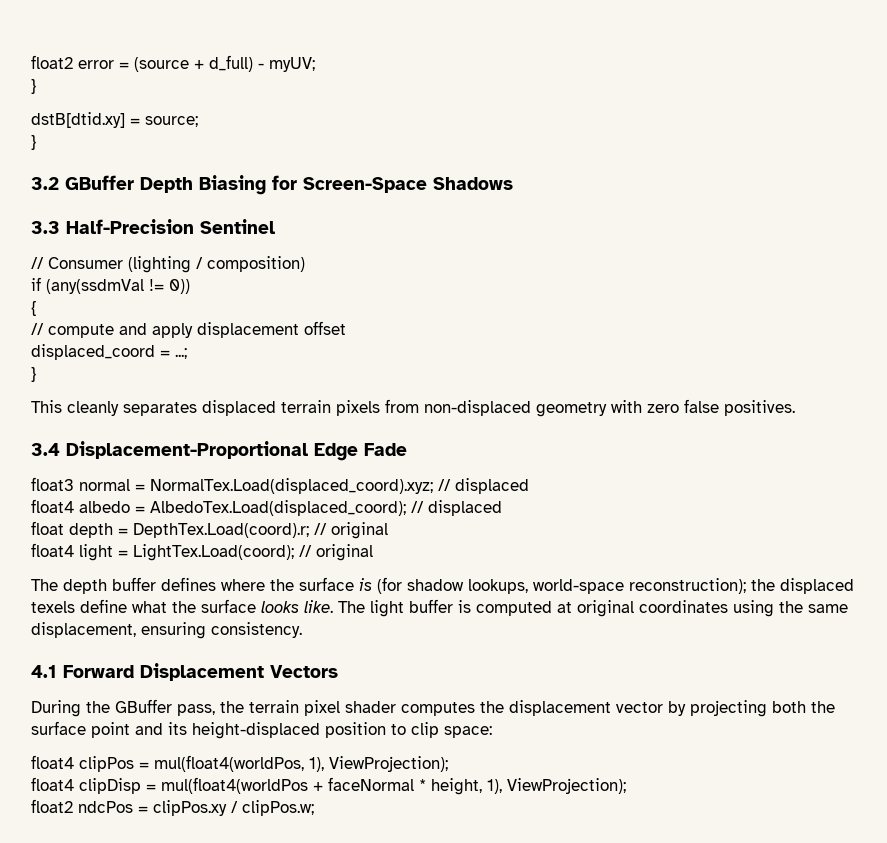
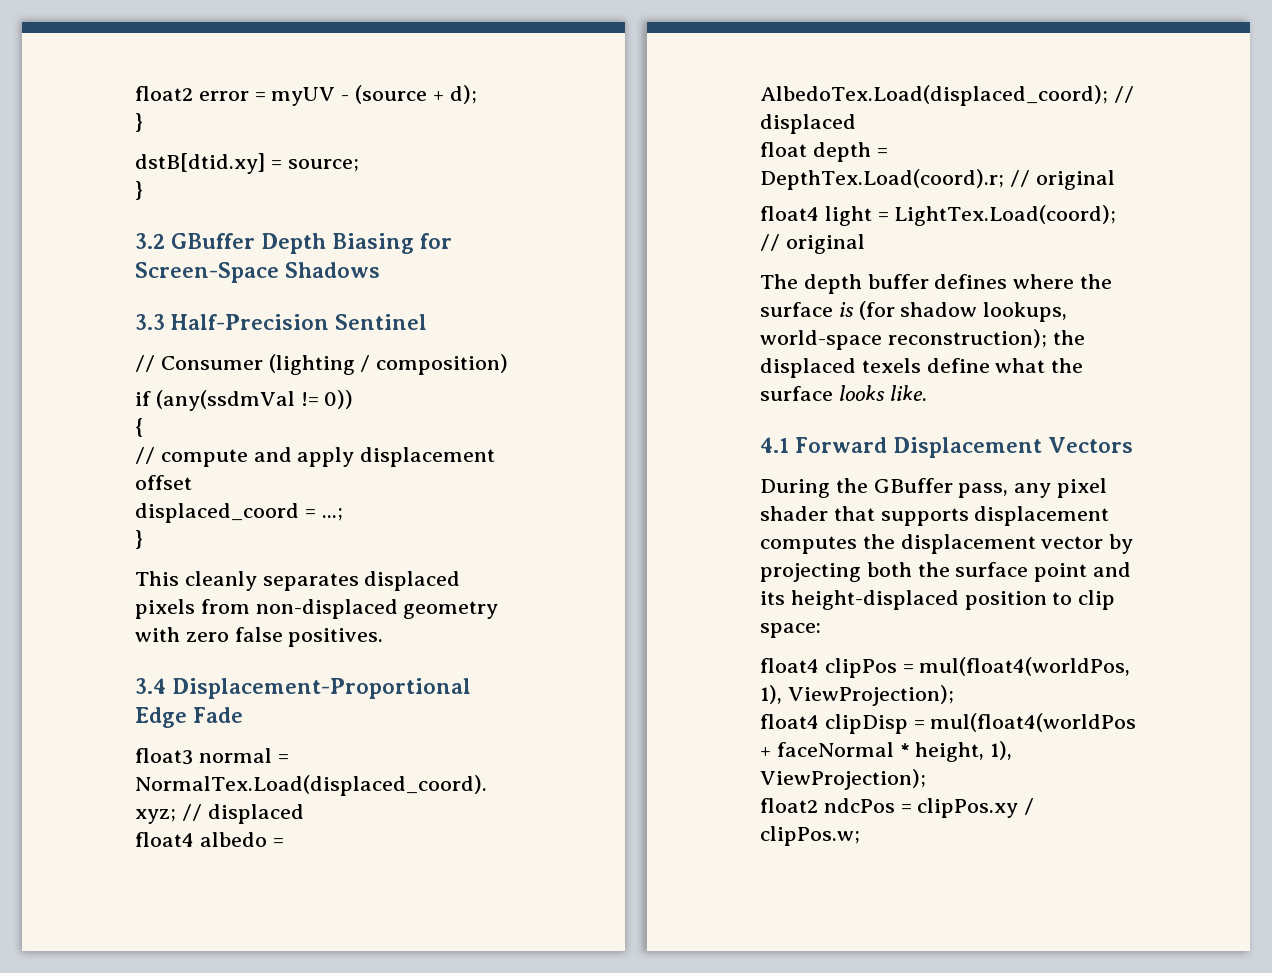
[134,55,315,72] (source + d_full) - myUV; -> [271,85,477,106] myUV - (source + d);
[281,400,331,413] terrain -> (461, 581) none
[338,599,848,617] [31,622,302,639] The light buffer is computed at original coordinates using the same displacement, ensuring consistency. -> (927, 393) none
[220,700,396,716] the terrain pixel shader -> [1014,478,1108,498] [760,506,1110,526] any pixel shader that supports displacement

